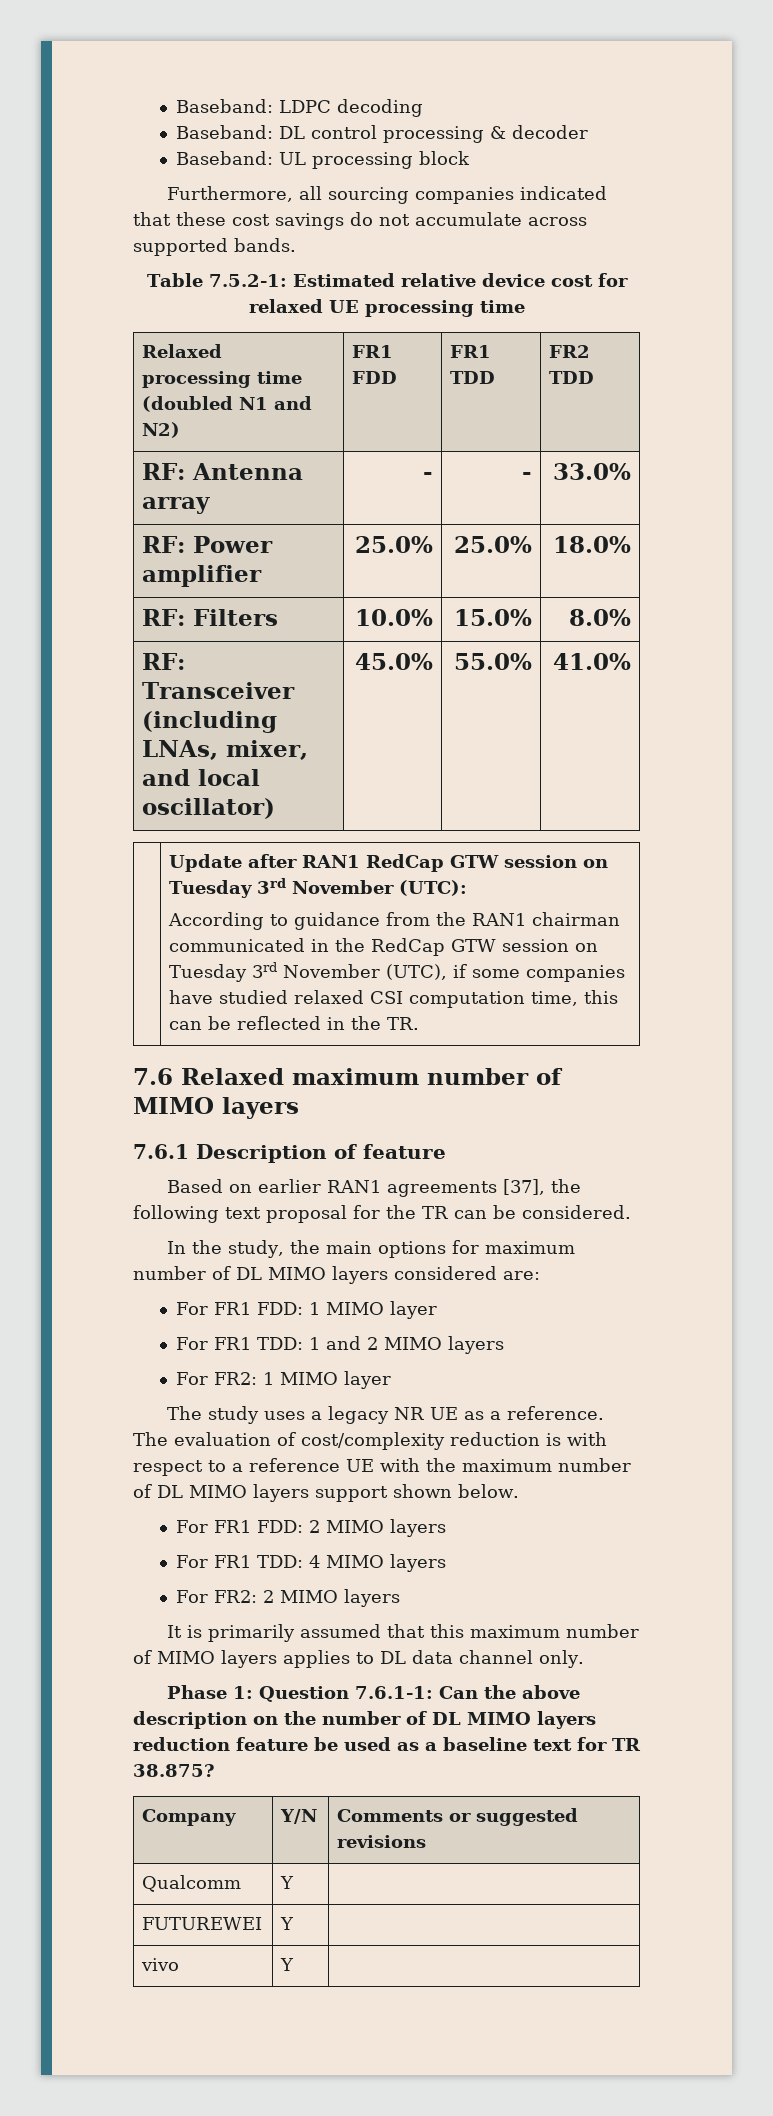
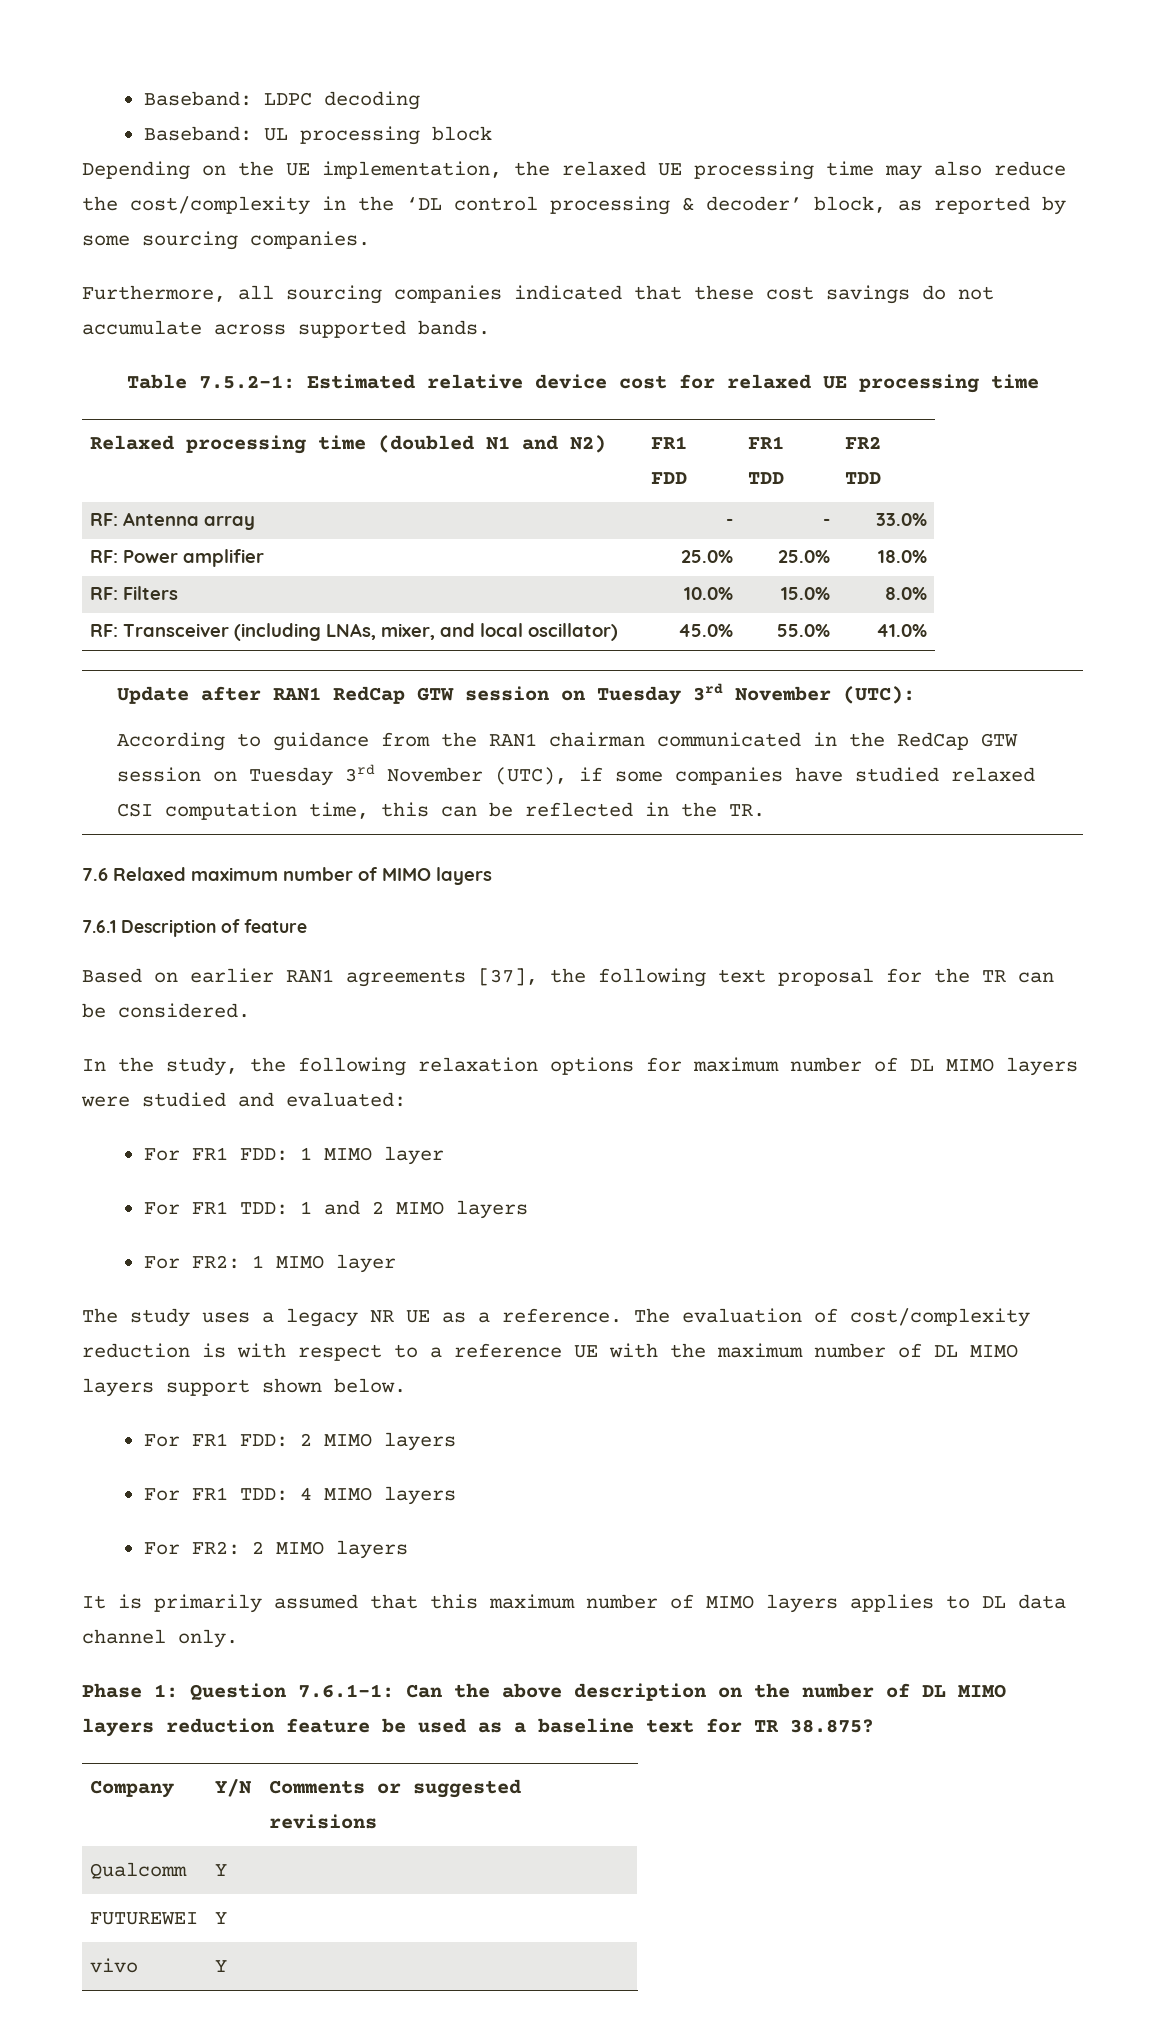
[278,125,588,143] [175,151,470,169] DL control processing & decoder // Baseband: UL processing block -> [263,126,492,145] [82,161,1066,180] [82,196,1066,215] [82,231,370,250] UL processing block // Depending on the UE implementation, the relaxed UE processing time may also reduce the cost/complexity in the ‘DL control processing & decoder’ block, as reported by some sourcing companies.
[326,1241,373,1254] main -> [298,1057,538,1076] following relaxation
[394,1266,540,1280] considered are: -> [81,1092,406,1107] were studied and evaluated:

